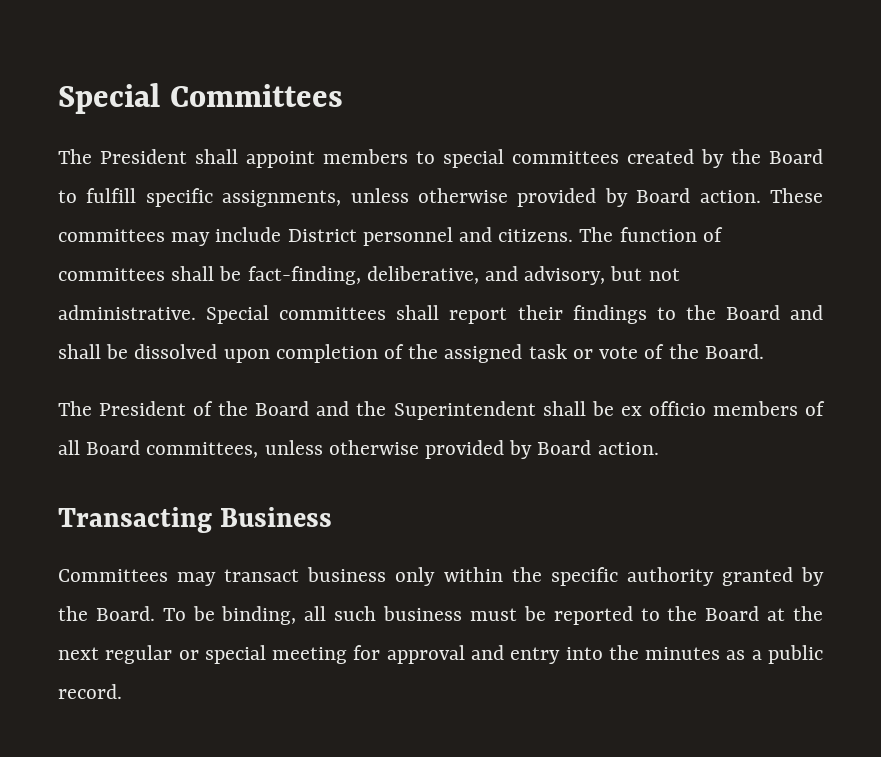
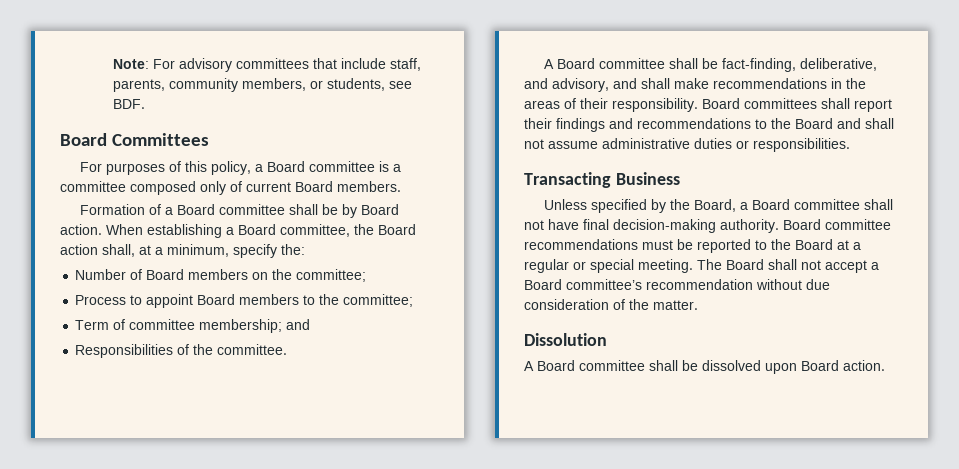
[58,83,343,114] [58,149,823,168] [58,188,823,207] [58,227,723,246] [58,268,165,281] Special Committees // The President shall appoint members to special committees created by the Board to fulfill specific assignments, unless otherwise provided by Board action. These committees may include District personnel and citizens. The function of committees -> [112,58,421,72] [112,78,412,92] [112,99,145,109] [60,133,209,146] [79,161,401,175] [60,181,401,195] [79,204,399,218] [60,224,416,238] [60,244,305,258] [75,269,367,282] [75,294,414,308] [75,319,311,333] [75,344,288,358] [543,58,665,69] Note: For advisory committees that include staff, parents, community members, or students, see BDF. // Board Committees // For purposes of this policy, a Board committee is a committee composed only of current Board members. // Formation of a Board committee shall be by Board action. When establishing a Board committee, the Board action shall, at a minimum, specify the: // Number of Board members on the committee; // Process to appoint Board members to the committee; // Term of committee membership; and // Responsibilities of the committee. // A Board committee
[610,266,680,281] [58,305,270,324] but not administrative. Special -> [613,78,866,89] [524,98,740,112] and shall make recommendations in the areas of their responsibility. Board
(647, 314) none -> [609,118,751,129] and recommendations
[106,344,764,363] [58,401,826,420] [58,440,659,459] [58,507,333,533] [58,567,825,586] [58,606,463,625] be dissolved upon completion of the assigned task or vote of the Board. // The President of the Board and the Superintendent shall be ex officio members of all Board committees, unless otherwise provided by Board action. // Transacting Business // Committees may transact business only within the specific authority granted by the Board. To be binding, all such business -> [524,138,850,152] [524,172,680,188] [543,199,893,213] [524,219,891,233] [524,239,638,250] not assume administrative duties or responsibilities. // Transacting Business // Unless specified by the Board, a Board committee shall not have final decision-making authority. Board committee recommendations
[793,606,824,621] [58,647,99,660] the next -> [853,242,861,250] a
[272,645,824,664] [58,684,122,699] meeting for approval and entry into the minutes as a public record. -> [638,259,879,273] [524,279,830,290] [524,299,698,310] [524,333,607,346] [524,360,885,374] meeting. The Board shall not accept a Board committee’s recommendation without due consideration of the matter. // Dissolution // A Board committee shall be dissolved upon Board action.

